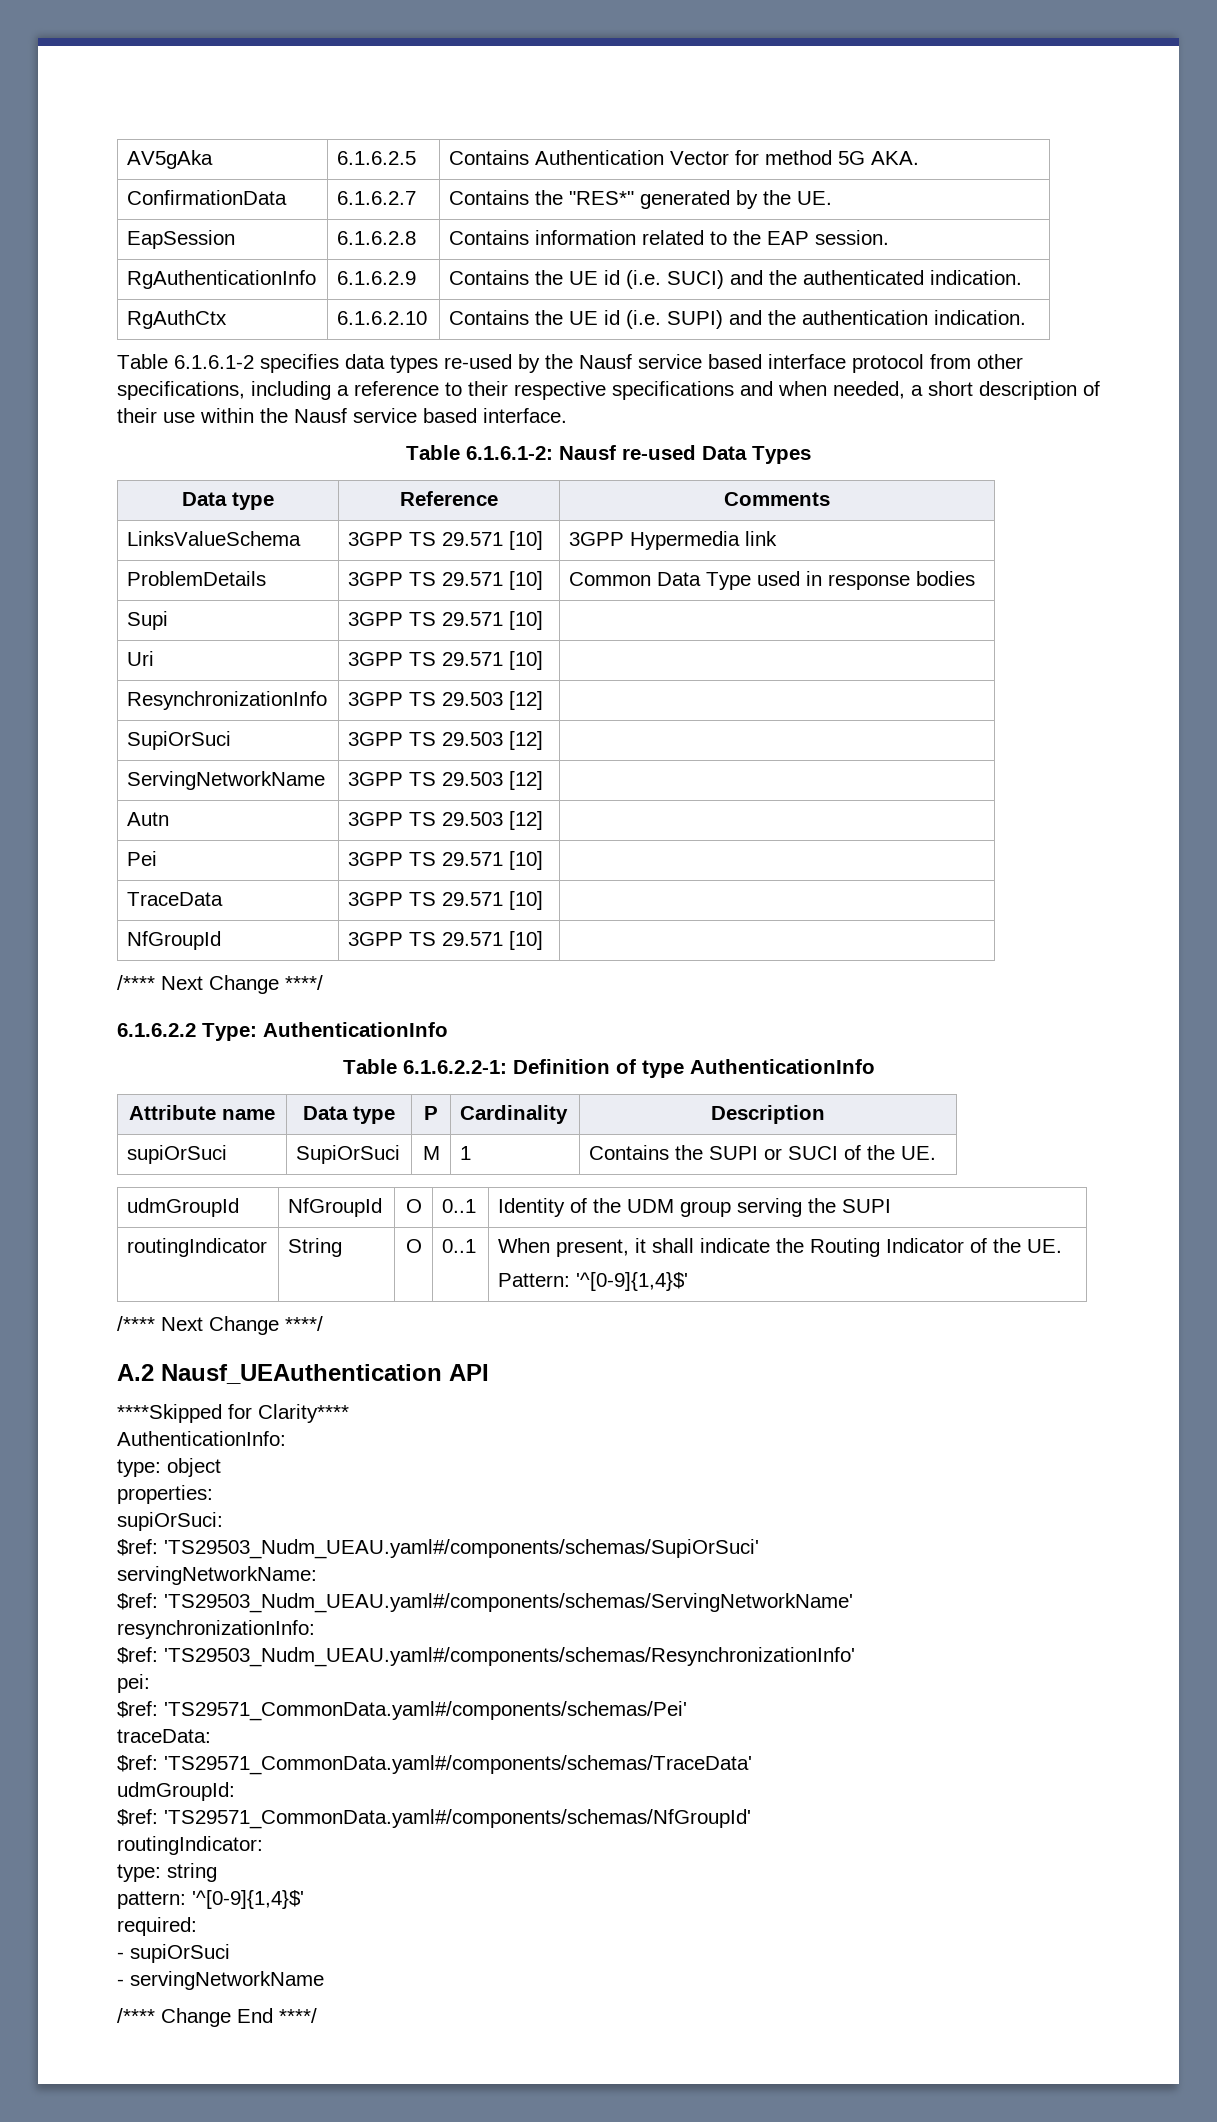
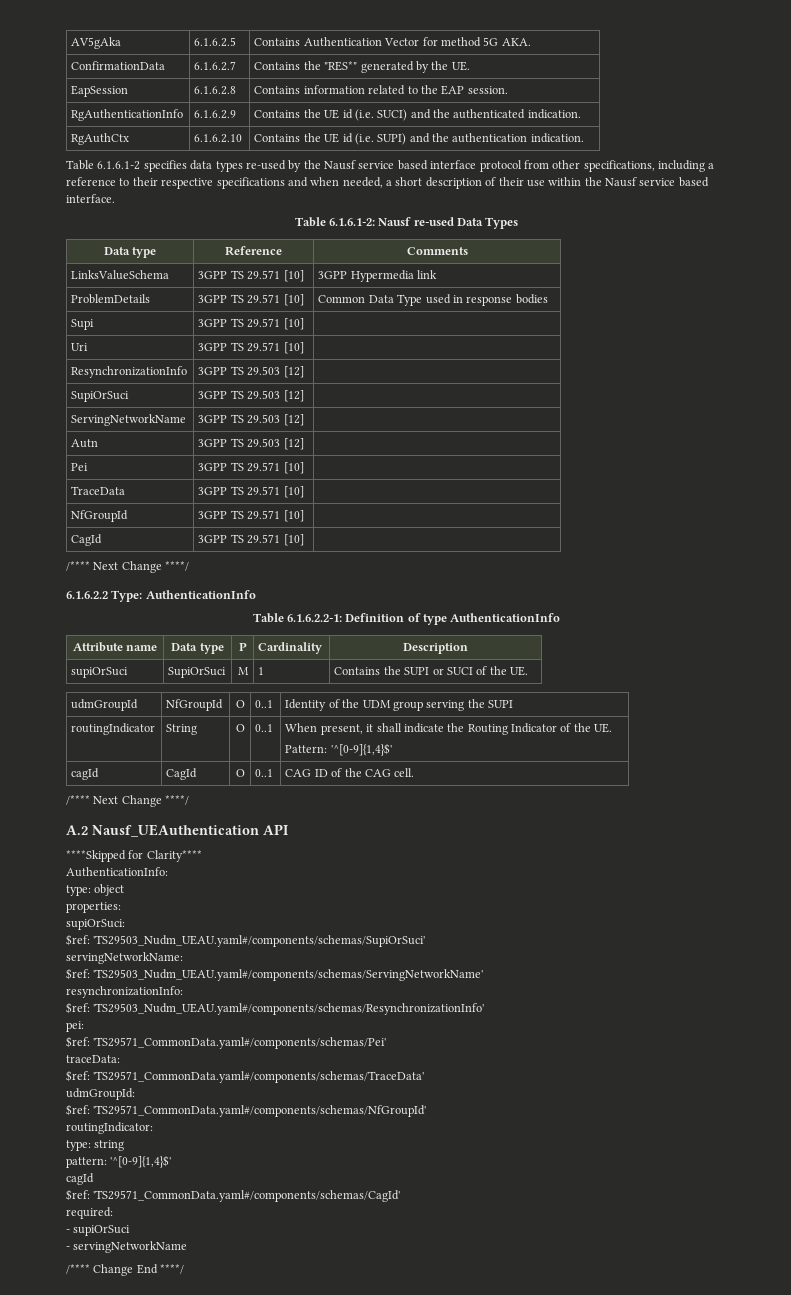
(544, 940) none -> [71,534,103,546] [198,534,304,546] // CagId | 3GPP TS 29.571 [10] |
(689, 1281) none -> [71,768,100,780] [166,768,198,780] [235,769,245,777] [255,769,274,777] [285,768,415,777] // cagId | CagId | O | 0..1 | CAG ID of the CAG cell.
(304, 1899) none -> [66,1173,94,1185] [66,1189,401,1202] // cagId // $ref: 'TS29571_CommonData.yaml#/components/schemas/CagId'

